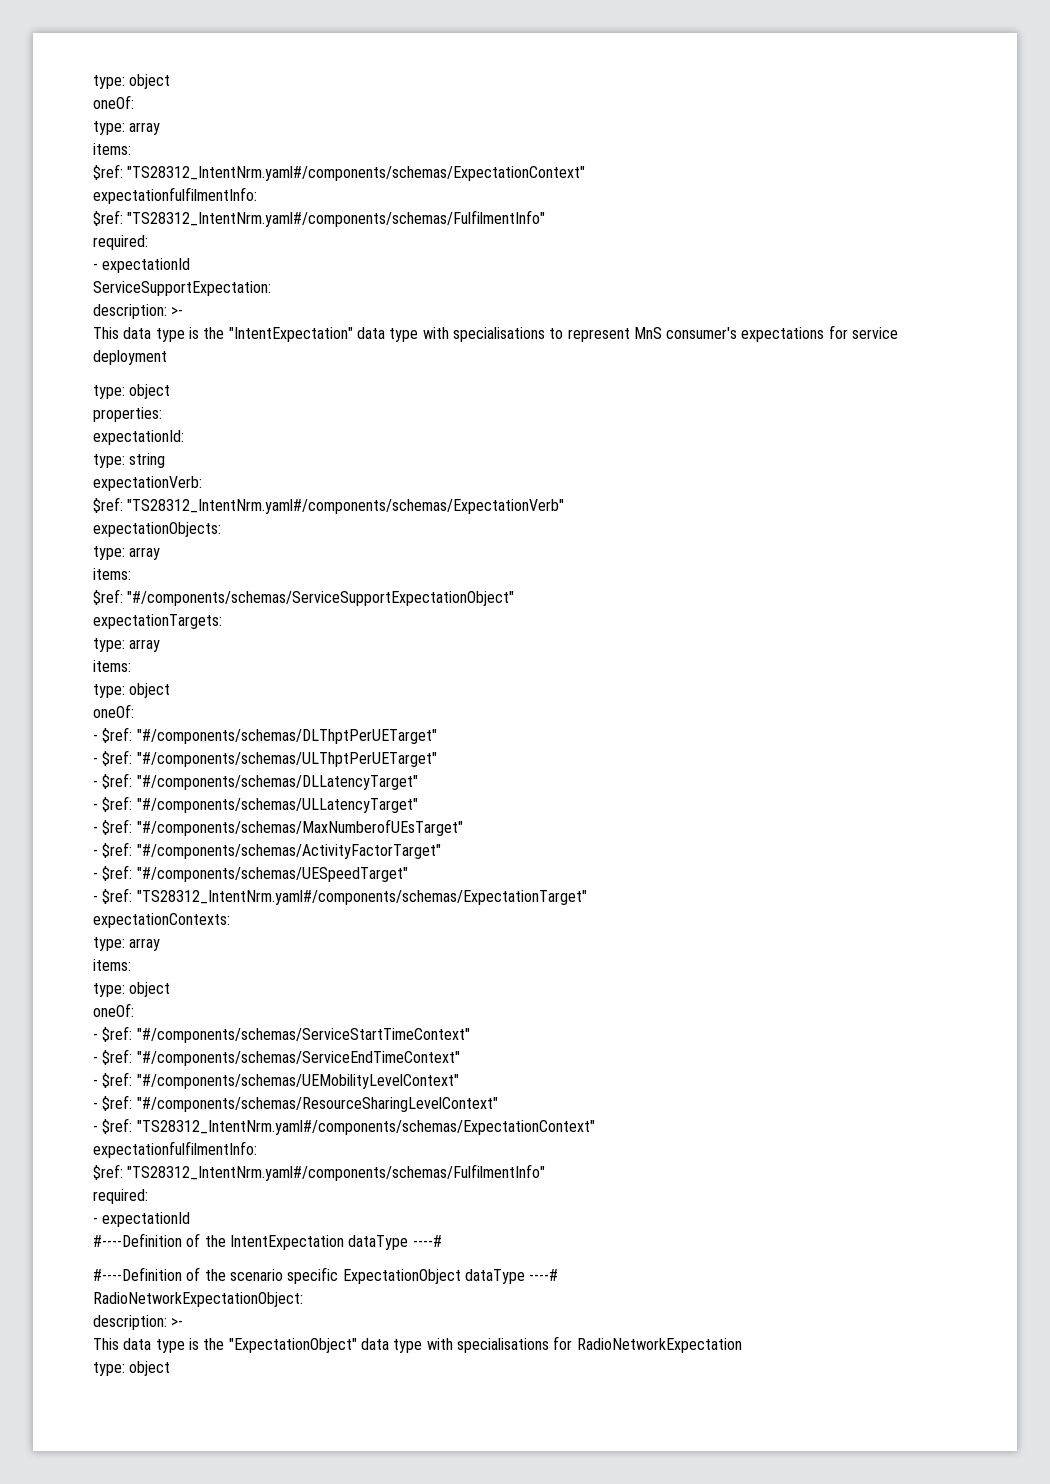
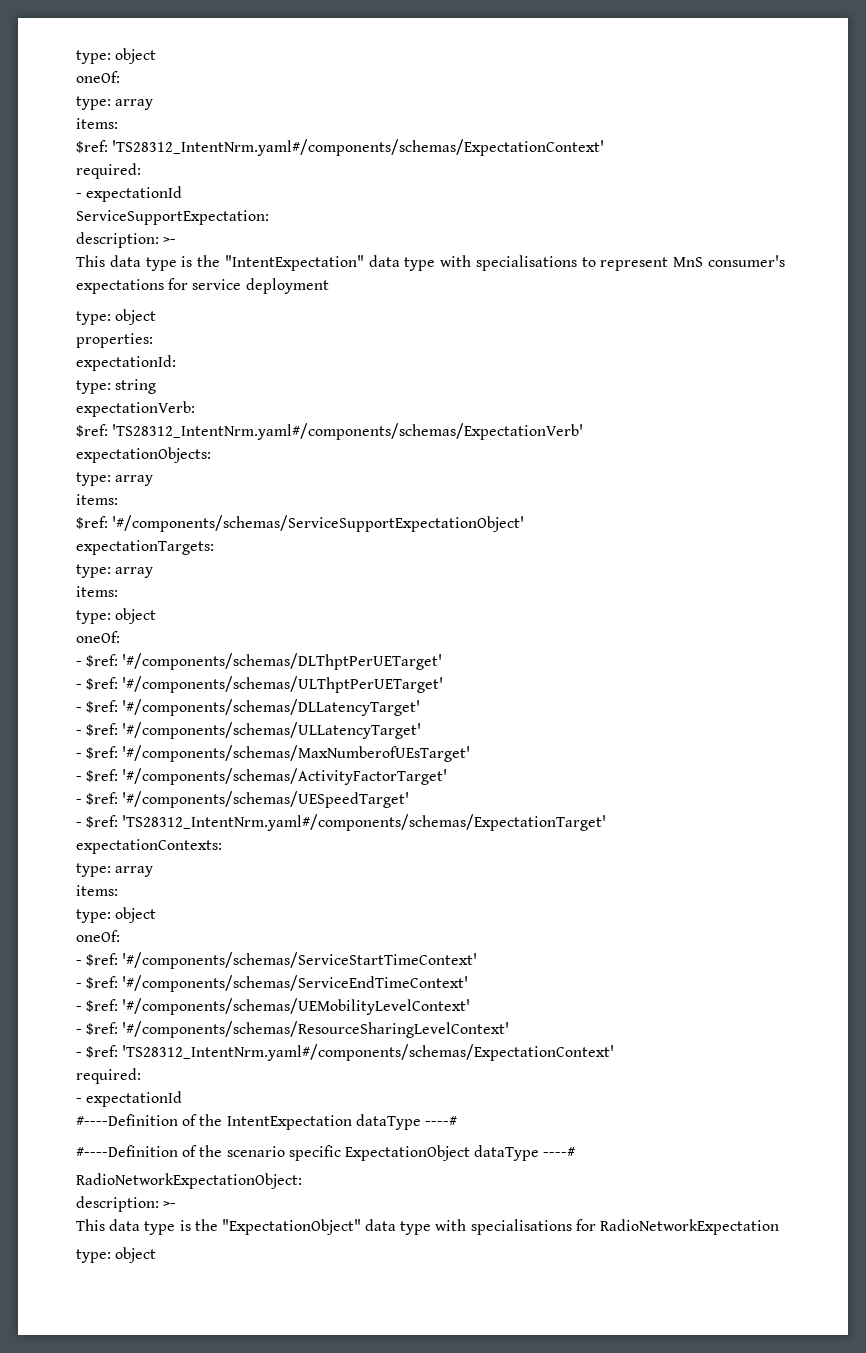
[127,166,586,181] [93,187,257,204] [93,210,546,227] "TS28312_IntentNrm.yaml#/components/schemas/ExpectationContext" // expectationfulfilmentInfo: // $ref: "TS28312_IntentNrm.yaml#/components/schemas/FulfilmentInfo" -> [112,139,605,156] 'TS28312_IntentNrm.yaml#/components/schemas/ExpectationContext'
[127,499,565,514] "TS28312_IntentNrm.yaml#/components/schemas/ExpectationVerb" -> [112,423,584,440] 'TS28312_IntentNrm.yaml#/components/schemas/ExpectationVerb'
[127,591,515,606] "#/components/schemas/ServiceSupportExpectationObject" -> [112,515,525,532] '#/components/schemas/ServiceSupportExpectationObject'
[136,729,437,744] [93,750,437,767] [93,773,418,790] [93,796,418,813] [93,819,463,836] [93,842,441,859] [93,865,408,882] [93,888,587,905] "#/components/schemas/DLThptPerUETarget" // - $ref: "#/components/schemas/ULThptPerUETarget" // - $ref: "#/components/schemas/DLLatencyTarget" // - $ref: "#/components/schemas/ULLatencyTarget" // - $ref: "#/components/schemas/MaxNumberofUEsTarget" // - $ref: "#/components/schemas/ActivityFactorTarget" // - $ref: "#/components/schemas/UESpeedTarget" // - $ref: "TS28312_IntentNrm.yaml#/components/schemas/ExpectationTarget" -> [122,653,443,670] [76,676,444,693] [76,699,421,716] [76,722,422,739] [76,745,471,762] [76,768,448,785] [76,791,410,808] [76,814,607,831] '#/components/schemas/DLThptPerUETarget' // - $ref: '#/components/schemas/ULThptPerUETarget' // - $ref: '#/components/schemas/DLLatencyTarget' // - $ref: '#/components/schemas/ULLatencyTarget' // - $ref: '#/components/schemas/MaxNumberofUEsTarget' // - $ref: '#/components/schemas/ActivityFactorTarget' // - $ref: '#/components/schemas/UESpeedTarget' // - $ref: 'TS28312_IntentNrm.yaml#/components/schemas/ExpectationTarget'
[136,1028,470,1043] [93,1049,460,1066] [93,1072,459,1089] [93,1095,498,1112] [93,1118,595,1135] [93,1141,257,1158] [93,1164,546,1181] "#/components/schemas/ServiceStartTimeContext" // - $ref: "#/components/schemas/ServiceEndTimeContext" // - $ref: "#/components/schemas/UEMobilityLevelContext" // - $ref: "#/components/schemas/ResourceSharingLevelContext" // - $ref: "TS28312_IntentNrm.yaml#/components/schemas/ExpectationContext" // expectationfulfilmentInfo: // $ref: "TS28312_IntentNrm.yaml#/components/schemas/FulfilmentInfo" -> [122,952,478,969] [76,975,469,992] [76,998,471,1015] [76,1021,510,1038] [76,1044,615,1061] '#/components/schemas/ServiceStartTimeContext' // - $ref: '#/components/schemas/ServiceEndTimeContext' // - $ref: '#/components/schemas/UEMobilityLevelContext' // - $ref: '#/components/schemas/ResourceSharingLevelContext' // - $ref: 'TS28312_IntentNrm.yaml#/components/schemas/ExpectationContext'

